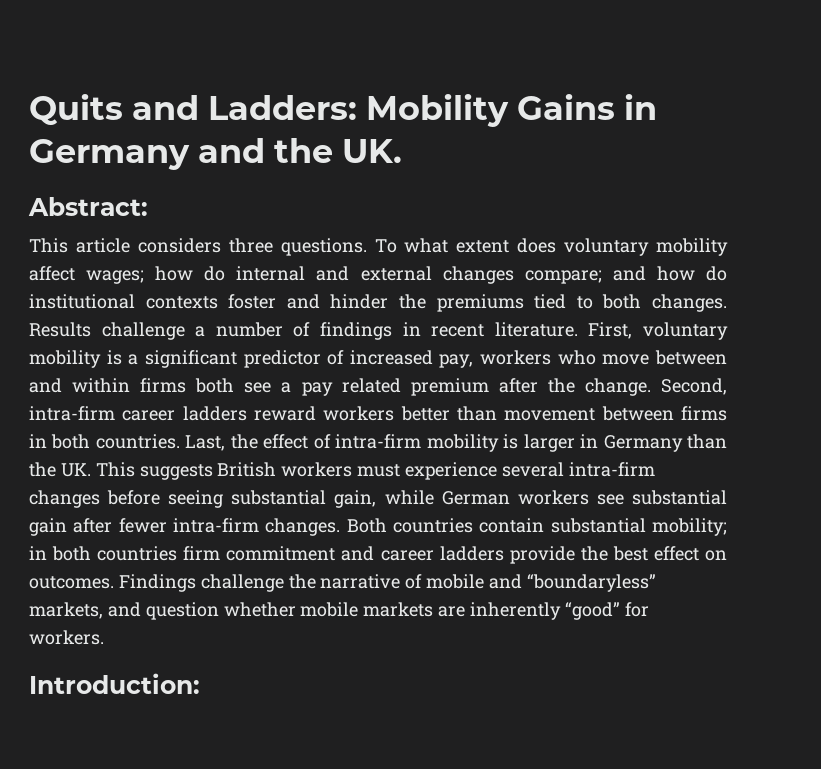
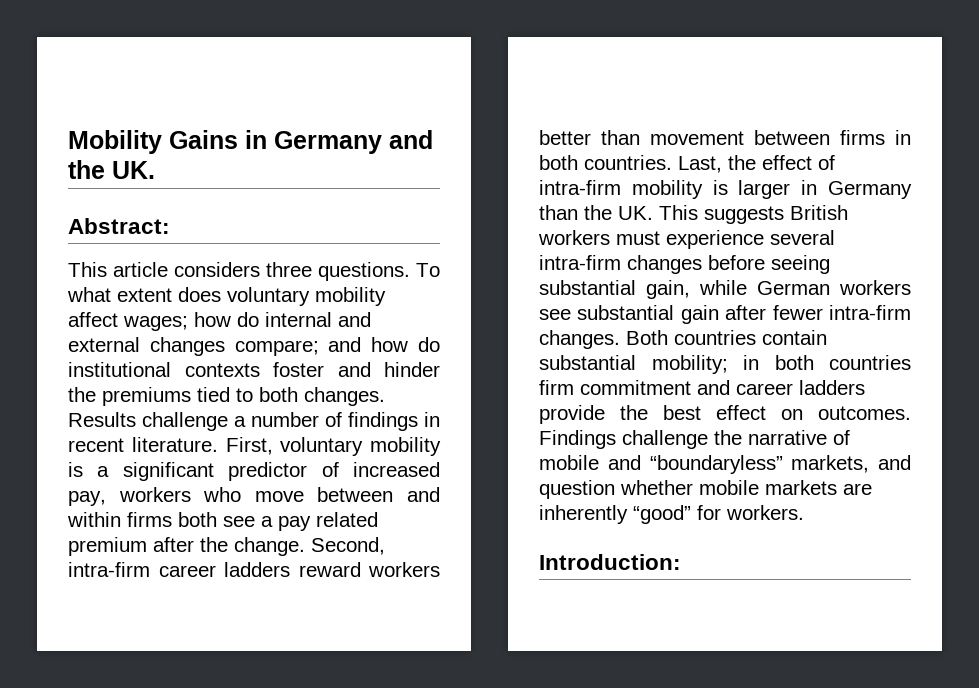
[29,94,358,126] Quits and Ladders: -> (68, 142) none

